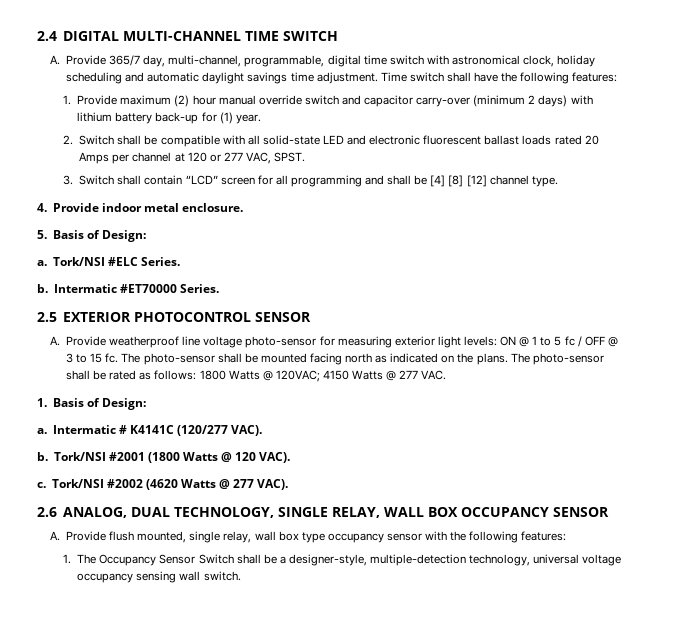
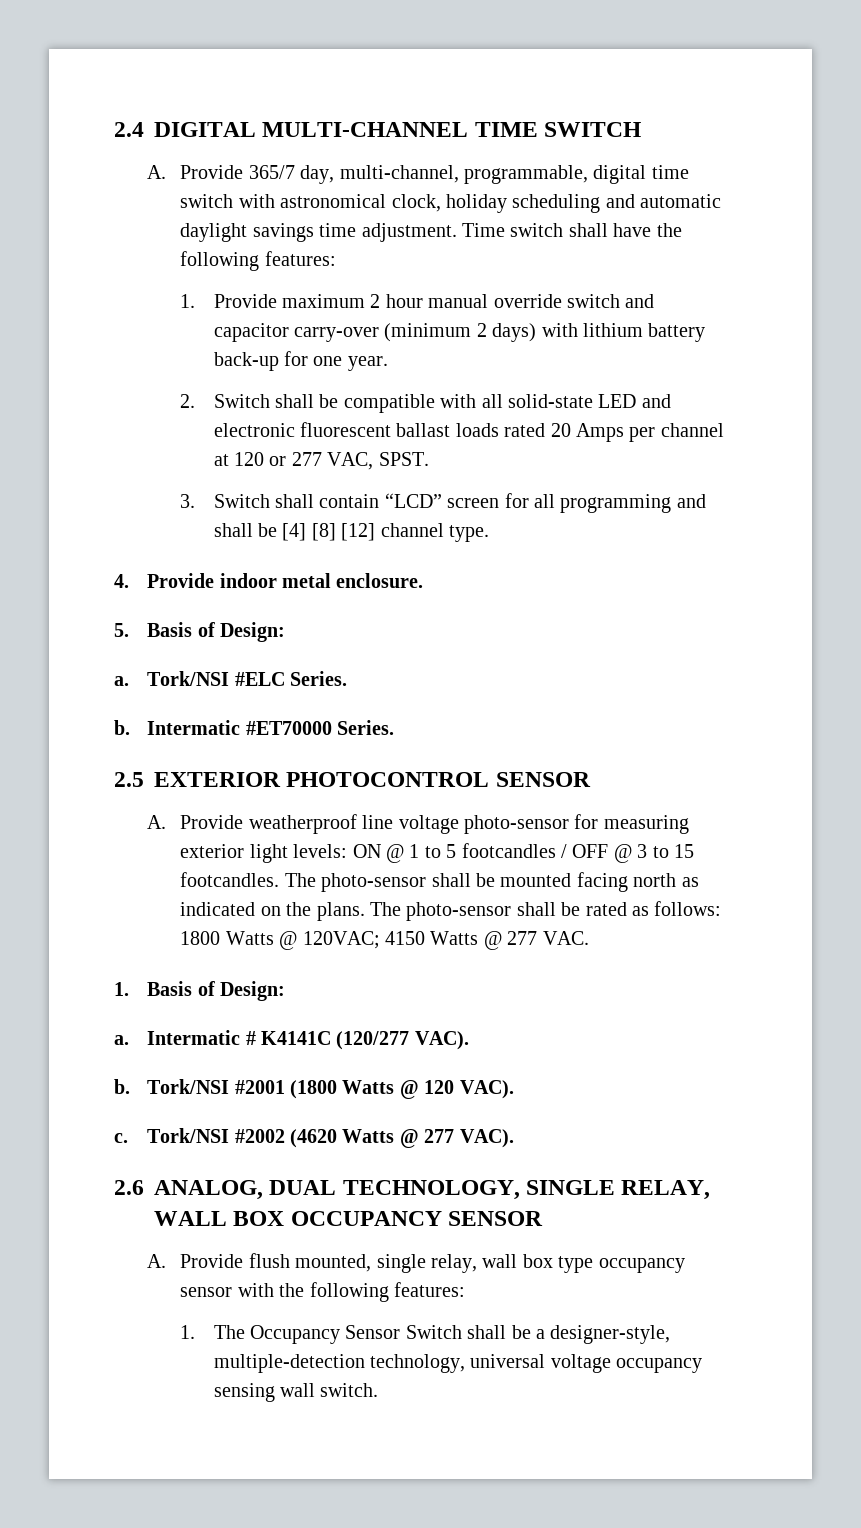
[174,95,190,107] (2) -> [370,294,381,308] 2
[219,112,233,124] (1) -> [313,356,343,366] one
[564,336,575,346] fc -> [461,843,556,858] footcandles
[105,353,119,363] fc. -> [180,872,280,887] footcandles.

